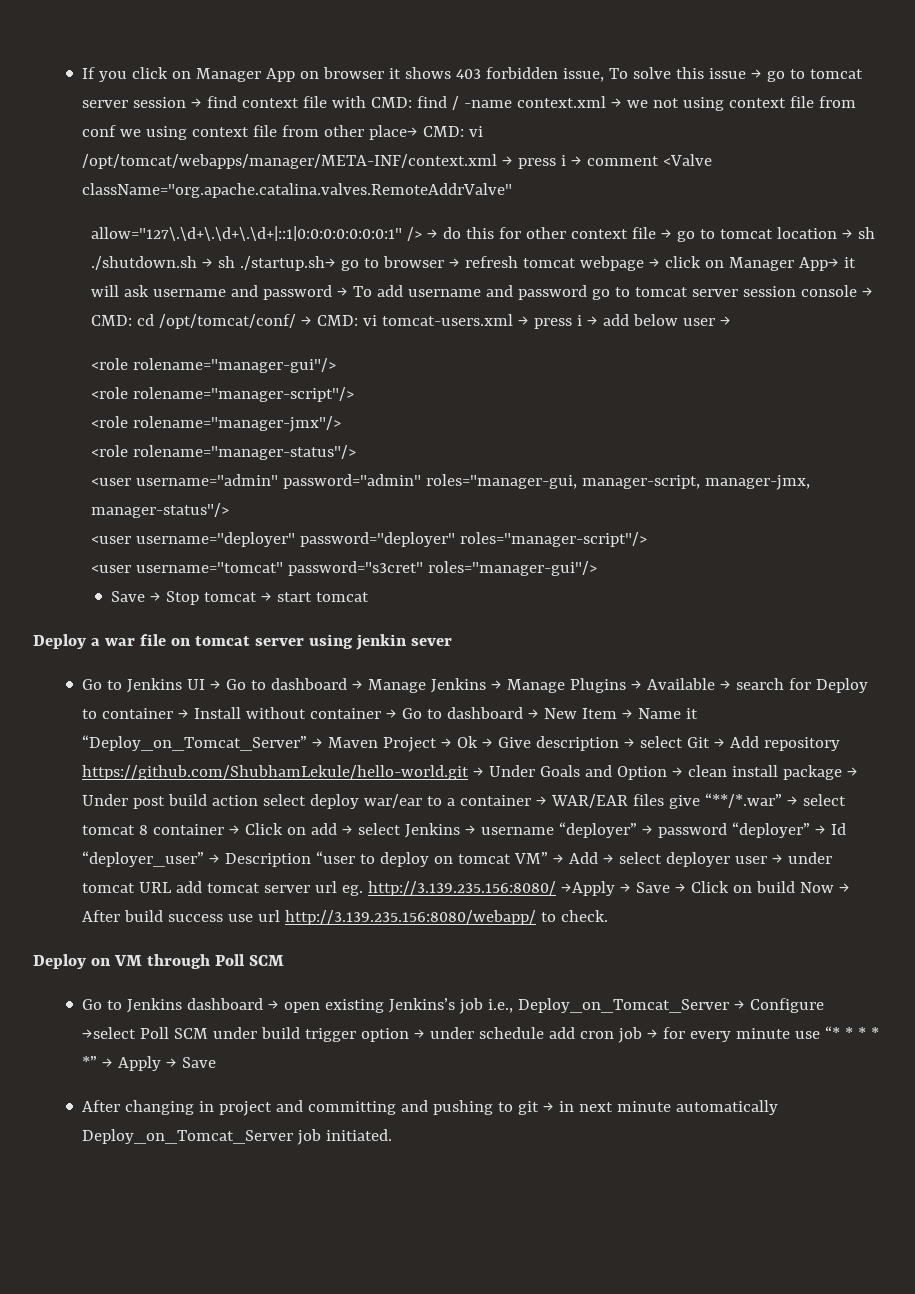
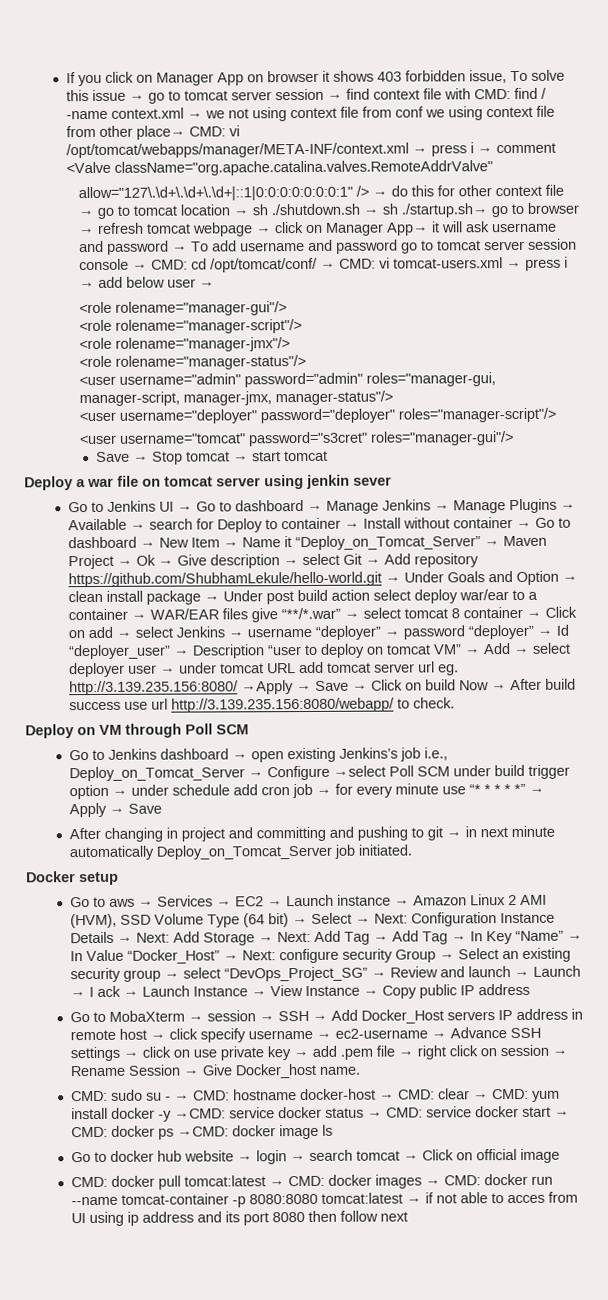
(393, 1135) none -> [26,871,119,886] [69,894,547,908] [69,912,555,929] [69,930,583,946] [69,947,571,964] [69,965,581,983] [69,983,530,999] [69,1008,583,1024] [69,1027,541,1043] [69,1044,568,1062] [69,1063,361,1079] [70,1088,560,1102] [70,1105,570,1122] [70,1124,333,1140] [70,1148,560,1165] [70,1173,553,1190] [70,1191,578,1208] [70,1210,408,1227] // Docker setup // Go to aws → Services → EC2 → Launch instance → Amazon Linux 2 AMI (HVM), SSD Volume Type (64 bit) → Select → Next: Configuration Instance Details → Next: Add Storage → Next: Add Tag → Add Tag → In Key “Name” → In Value “Docker_Host” → Next: configure security Group → Select an existing security group → select “DevOps_Project_SG” → Review and launch → Launch → I ack → Launch Instance → View Instance → Copy public IP address // Go to MobaXterm → session → SSH → Add Docker_Host servers IP address in remote host → click specify username → ec2-username → Advance SSH settings → click on use private key → add .pem file → right click on session → Rename Session → Give Docker_host name. // CMD: sudo su - → CMD: hostname docker-host → CMD: clear → CMD: yum install docker -y →CMD: service docker status → CMD: service docker start → CMD: docker ps →CMD: docker image ls // Go to docker hub website → login → search tomcat → Click on official image // CMD: docker pull tomcat:latest → CMD: docker images → CMD: docker run --name tomcat-container -p 8080:8080 tomcat:latest → if not able to acces from UI using ip address and its port 8080 then follow next

